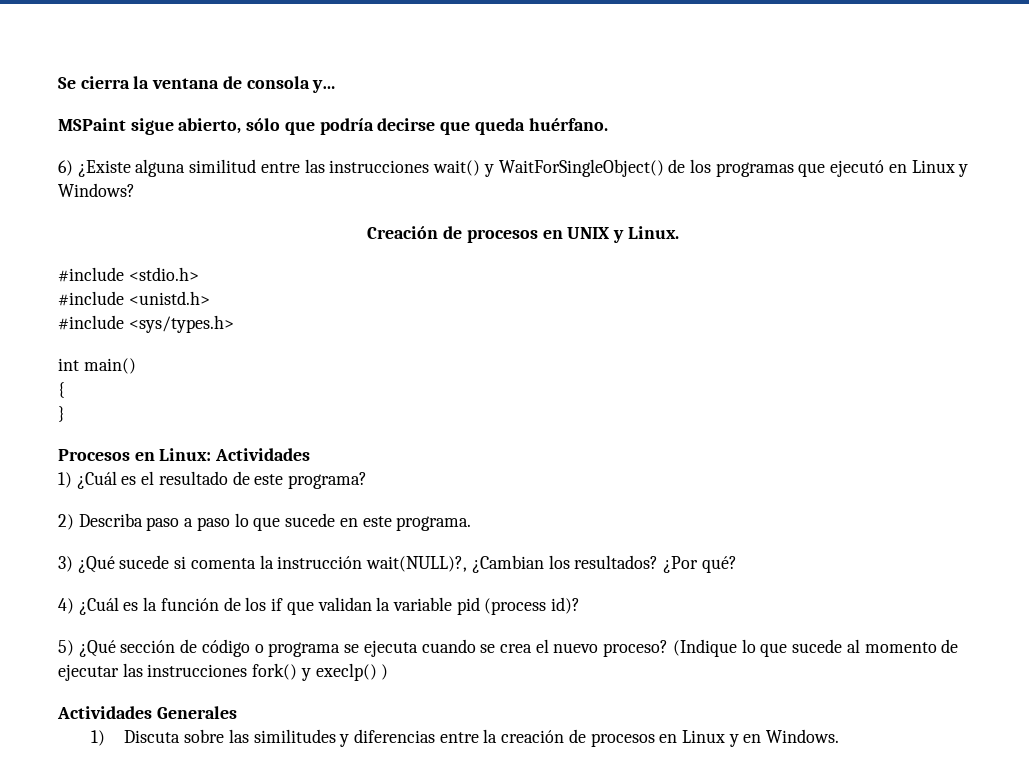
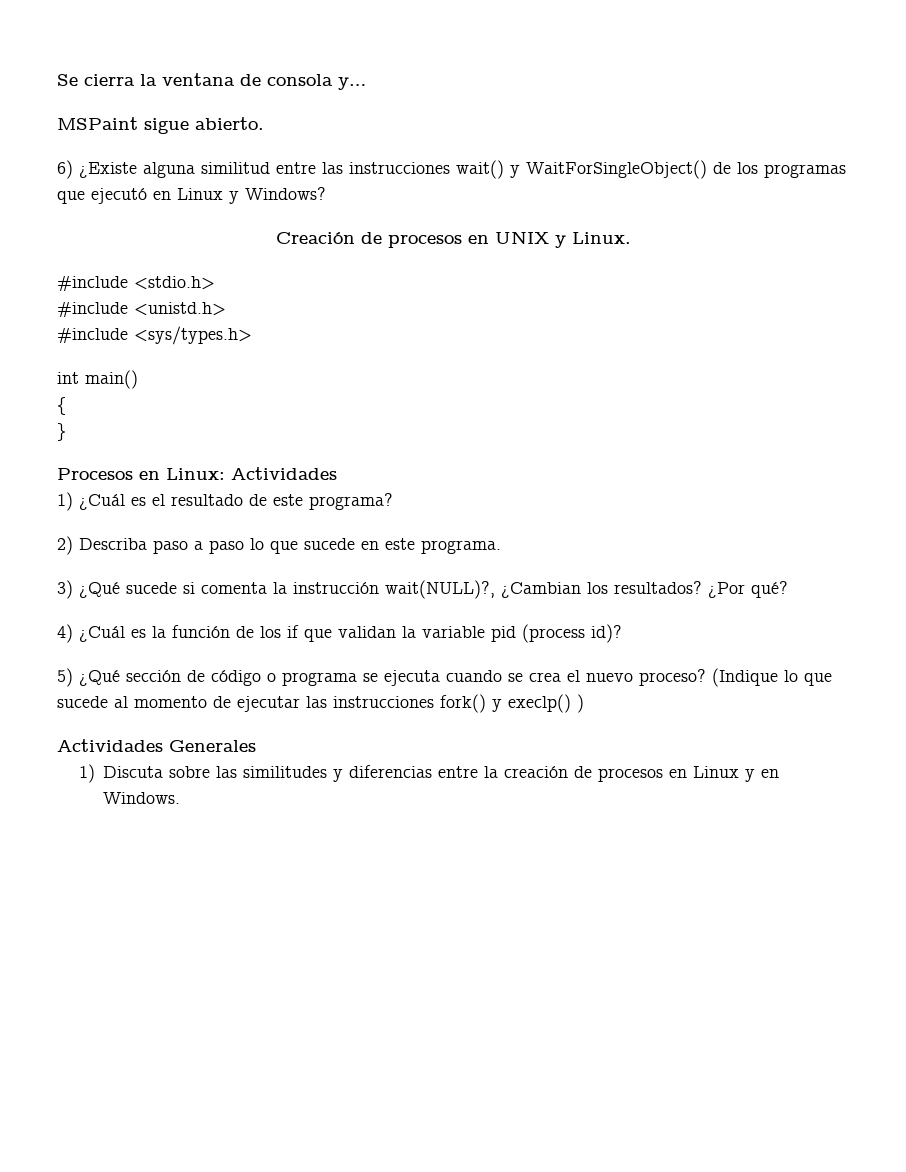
[178,118,608,135] abierto, sólo que podría decirse que queda huérfano. -> [195,117,264,130] abierto.

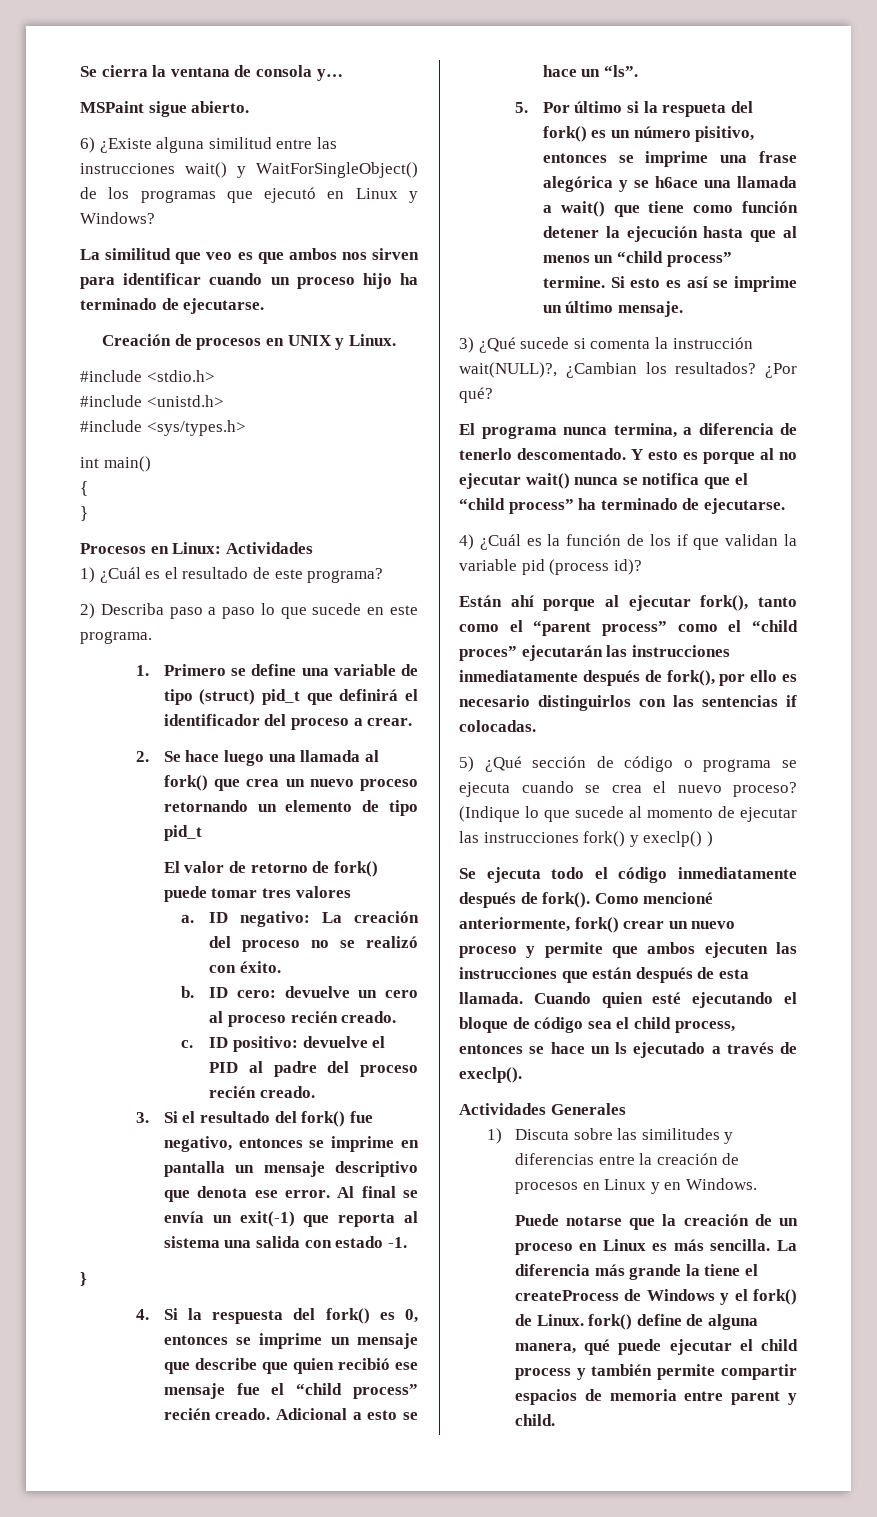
(326, 193) none -> [80,248,419,264] [80,273,418,289] [80,298,265,314] // La similitud que veo es que ambos nos sirven para identificar cuando un proceso hijo ha terminado de ejecutarse.
(501, 547) none -> [135,664,418,676] [163,689,418,705] [163,714,413,730] [135,750,379,766] [163,775,418,791] [163,800,418,816] [163,825,202,841] [163,861,378,877] [163,886,351,902] [181,911,419,927] [209,936,418,952] [209,961,281,973] [181,986,418,998] [209,1011,397,1027] [181,1036,386,1052] [209,1061,418,1077] [209,1086,315,1098] [135,1111,373,1127] [163,1136,419,1152] [163,1161,418,1177] [163,1186,418,1202] [163,1211,418,1227] [163,1236,407,1248] [80,1272,87,1286] [135,1308,418,1324] [163,1333,418,1349] [163,1358,418,1374] [163,1383,418,1399] [163,1408,418,1420] [542,65,639,77] [514,101,753,117] [542,126,755,142] [542,151,797,167] [542,176,797,192] [542,201,798,217] [542,226,797,242] [542,251,732,267] [542,276,797,292] [542,301,684,317] // 1. Primero se define una variable de tipo (struct) pid_t que definirá el identificador del proceso a crear. // 2. Se hace luego una llamada al fork() que crea un nuevo proceso retornando un elemento de tipo pid_t // El valor de retorno de fork() puede tomar tres valores // a. ID negativo: La creación del proceso no se realizó con éxito. // b. ID cero: devuelve un cero al proceso recién creado. // c. ID positivo: devuelve el PID al padre del proceso recién creado. // 3. Si el resultado del fork() fue negativo, entonces se imprime en pantalla un mensaje descriptivo que denota ese error. Al final se envía un exit(-1) que reporta al sistema una salida con estado -1. // } // 4. Si la respuesta del fork() es 0, entonces se imprime un mensaje que describe que quien recibió ese mensaje fue el “child process” recién creado. Adicional a esto se hace un “ls”. // 5. Por último si la respueta del fork() es un número pisitivo, entonces se imprime una frase alegórica y se h6ace una llamada a wait() que tiene como función detener la ejecución hasta que al menos un “child process” termine. Si esto es así se imprime un último mensaje.
(788, 589) none -> [459,423,797,439] [459,448,797,464] [459,473,748,489] [459,498,785,514] // El programa nunca termina, a diferencia de tenerlo descomentado. Y esto es porque al no ejecutar wait() nunca se notifica que el “child process” ha terminado de ejecutarse.
(622, 633) none -> [459,595,797,611] [459,620,798,636] [459,645,730,661] [459,670,797,686] [459,695,797,711] [459,720,536,732] // Están ahí porque al ejecutar fork(), tanto como el “parent process” como el “child proces” ejecutarán las instrucciones inmediatamente después de fork(), por ello es necesario distinguirlos con las sentencias if colocadas.
(584, 703) none -> [459,867,797,883] [459,892,714,908] [459,917,736,933] [459,942,797,958] [459,967,749,983] [459,992,797,1008] [459,1017,735,1033] [459,1042,797,1058] [459,1067,522,1083] // Se ejecuta todo el código inmediatamente después de fork(). Como mencioné anteriormente, fork() crear un nuevo proceso y permite que ambos ejecuten las instrucciones que están después de esta llamada. Cuando quien esté ejecutando el bloque de código sea el child process, entonces se hace un ls ejecutado a través de execlp().
(181, 798) none -> [514,1214,798,1230] [514,1239,797,1255] [514,1264,758,1280] [514,1289,797,1305] [514,1314,758,1330] [514,1339,798,1355] [514,1364,797,1380] [514,1389,797,1405] [514,1414,555,1426] // Puede notarse que la creación de un proceso en Linux es más sencilla. La diferencia más grande la tiene el createProcess de Windows y el fork() de Linux. fork() define de alguna manera, qué puede ejecutar el child process y también permite compartir espacios de memoria entre parent y child.

